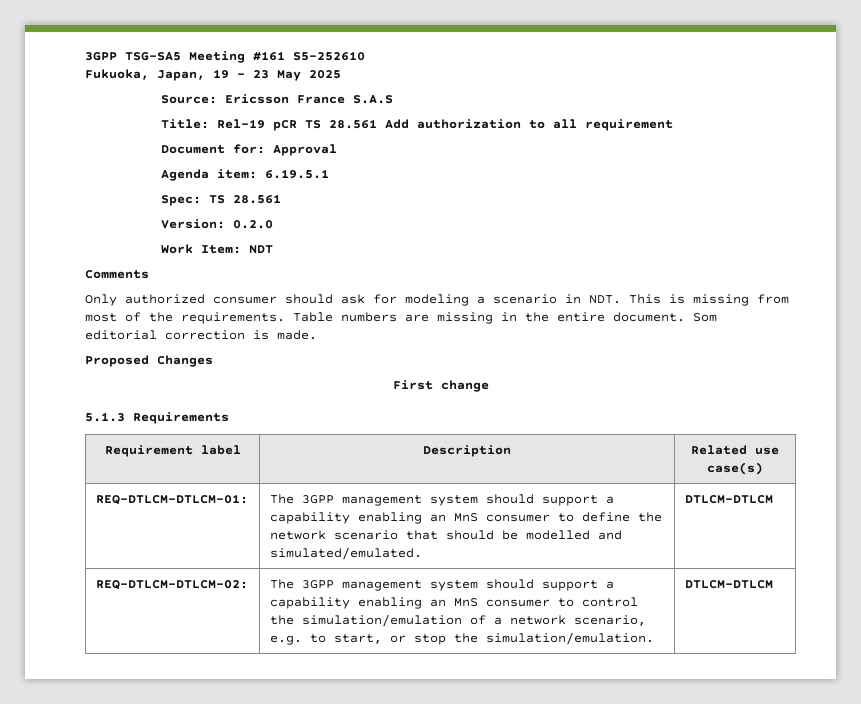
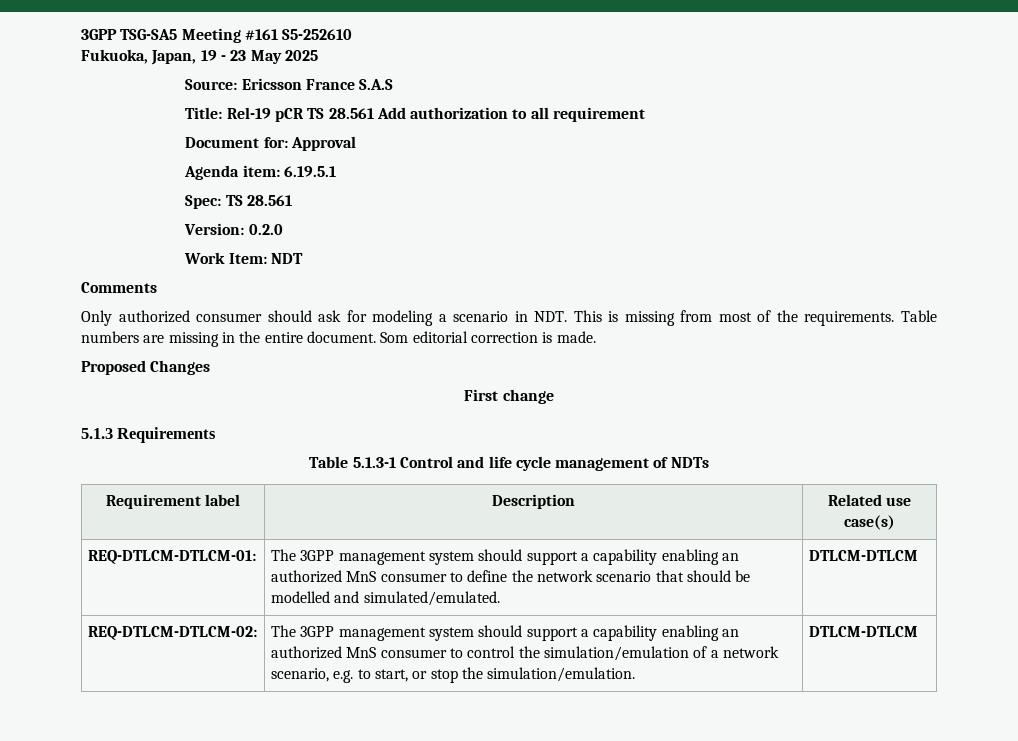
(229, 418) none -> [309,456,709,471] // Table 5.1.3-1 Control and life cycle management of NDTs
(446, 518) none -> [270,570,342,583] authorized
(446, 603) none -> [270,646,342,659] authorized

